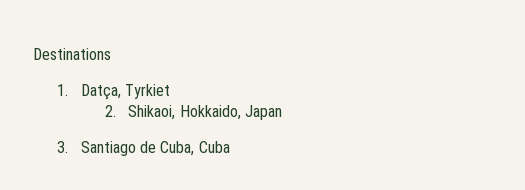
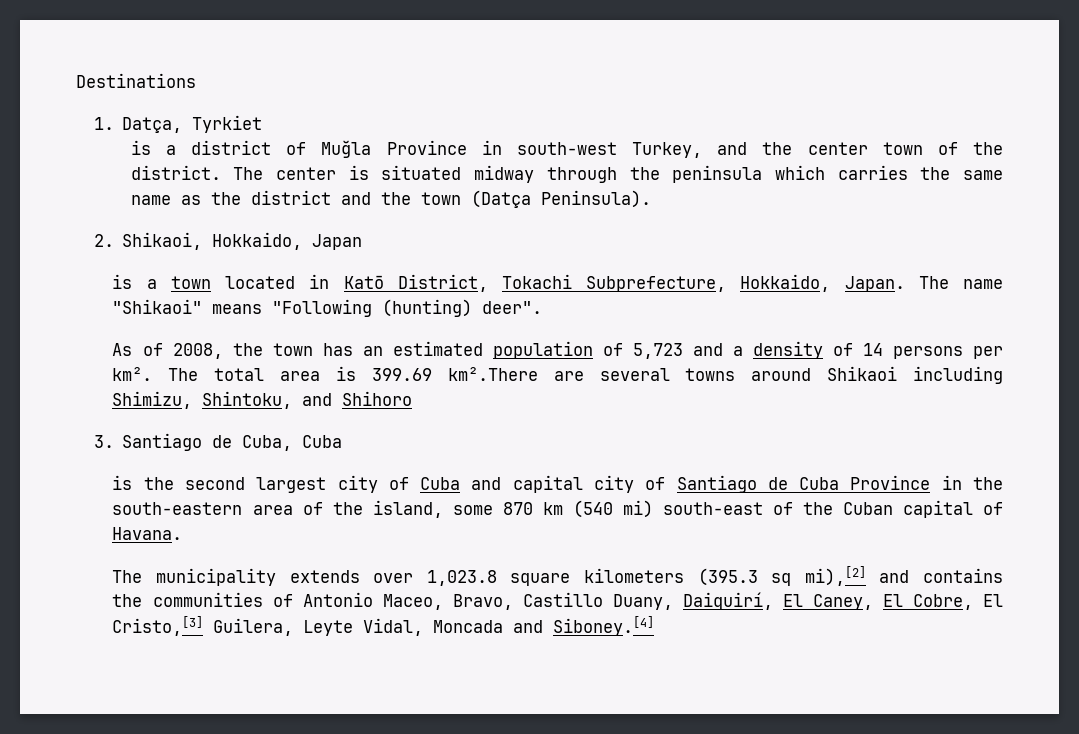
[104,105,283,120] 2. Shikaoi, Hokkaido, Japan -> [130,140,1004,158] [130,165,1003,183] [130,190,651,208] [94,232,363,250] [112,274,1003,292] [112,299,543,317] [112,341,1003,359] [112,366,1004,384] [112,391,413,409] is a district of Muğla Province in south-west Turkey, and the center town of the district. The center is situated midway through the peninsula which carries the same name as the district and the town (Datça Peninsula). // 2. Shikaoi, Hokkaido, Japan // is a town located in Katō District, Tokachi Subprefecture, Hokkaido, Japan. The name "Shikaoi" means "Following (hunting) deer". // As of 2008, the town has an estimated population of 5,723 and a density of 14 persons per km². The total area is 399.69 km².There are several towns around Shikaoi including Shimizu, Shintoku, and Shihoro
(230, 147) none -> [112,475,1003,493] [112,500,1003,518] [112,527,183,540] [112,566,1003,586] [112,592,1004,610] [112,616,655,636] // is the second largest city of Cuba and capital city of Santiago de Cuba Province in the south-eastern area of the island, some 870 km (540 mi) south-east of the Cuban capital of Havana. // The municipality extends over 1,023.8 square kilometers (395.3 sq mi),[2] and contains the communities of Antonio Maceo, Bravo, Castillo Duany, Daiquirí, El Caney, El Cobre, El Cristo,[3] Guilera, Leyte Vidal, Moncada and Siboney.[4]

